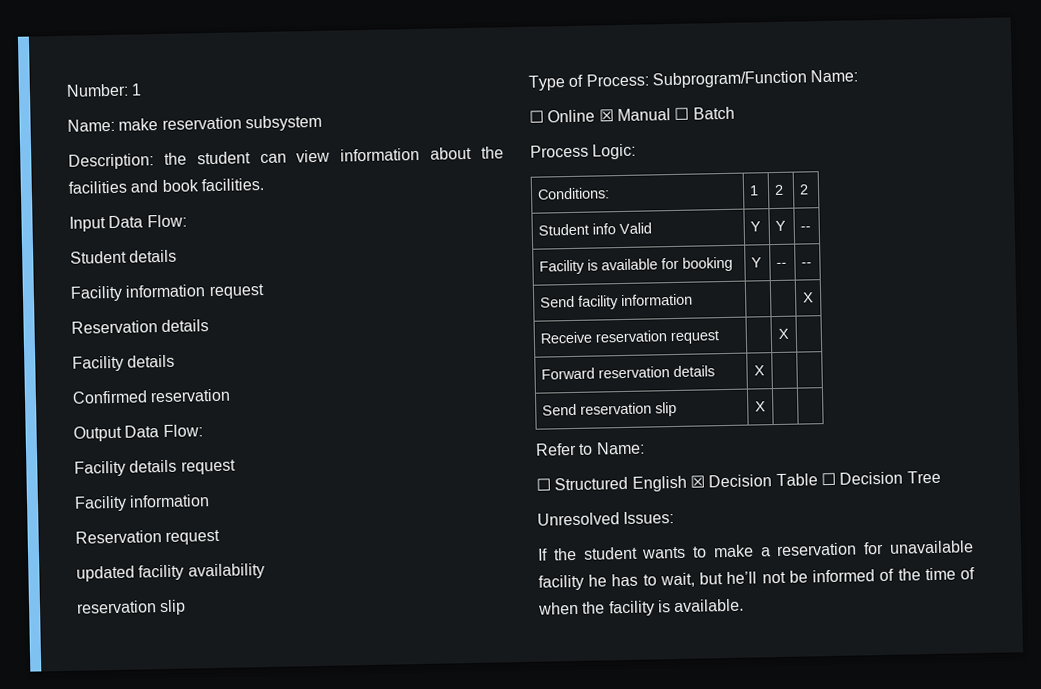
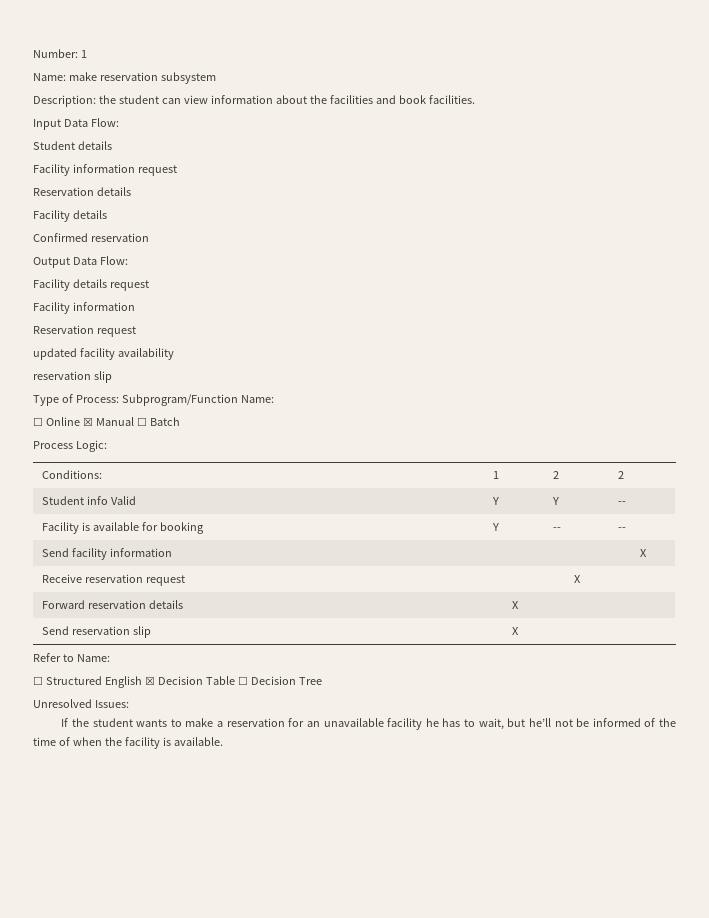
(885, 548) none -> [306,721,320,727] an

